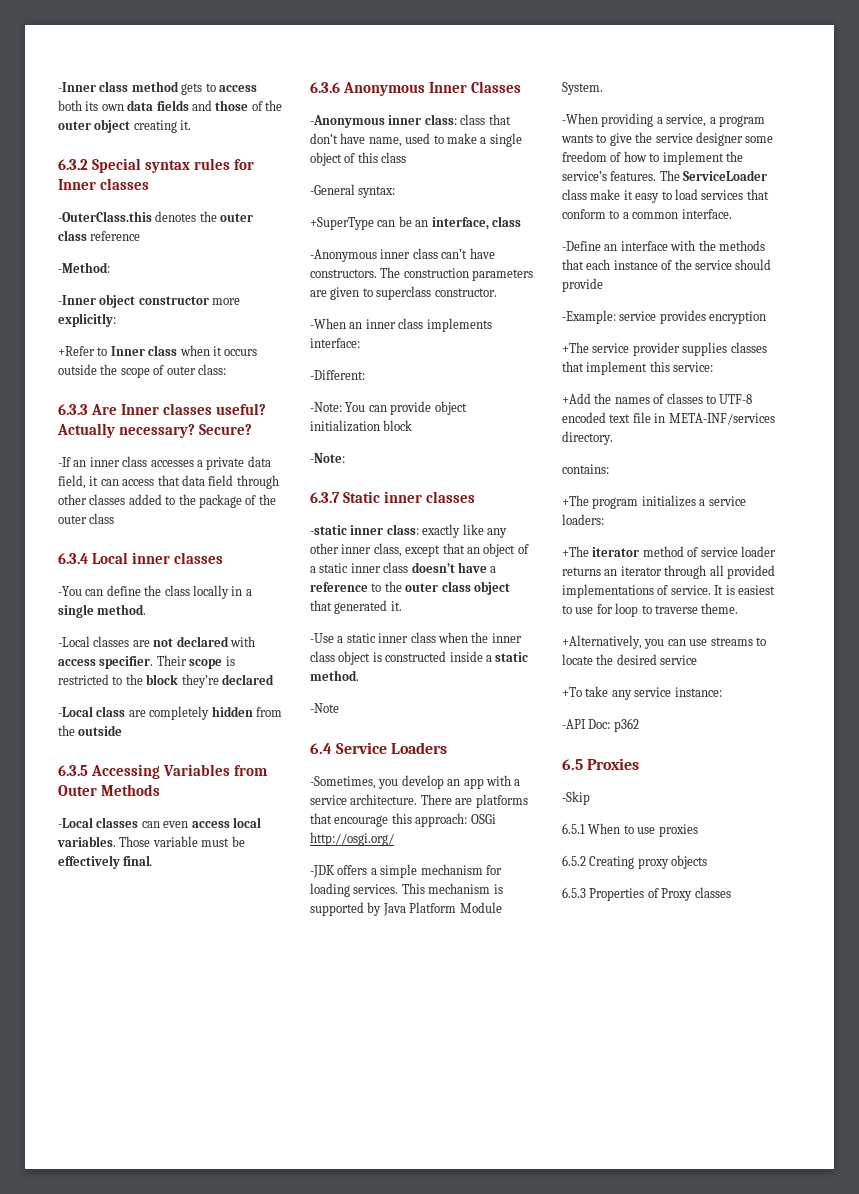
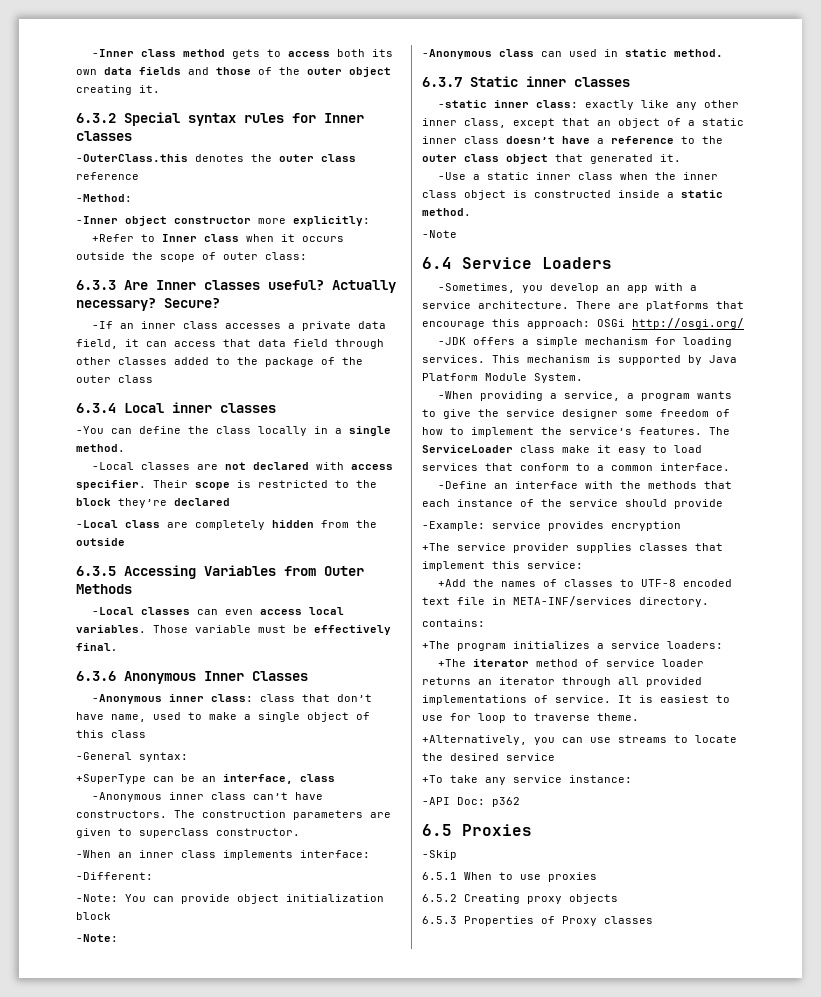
(345, 458) none -> [422,49,723,59] // -Anonymous class can used in static method.

